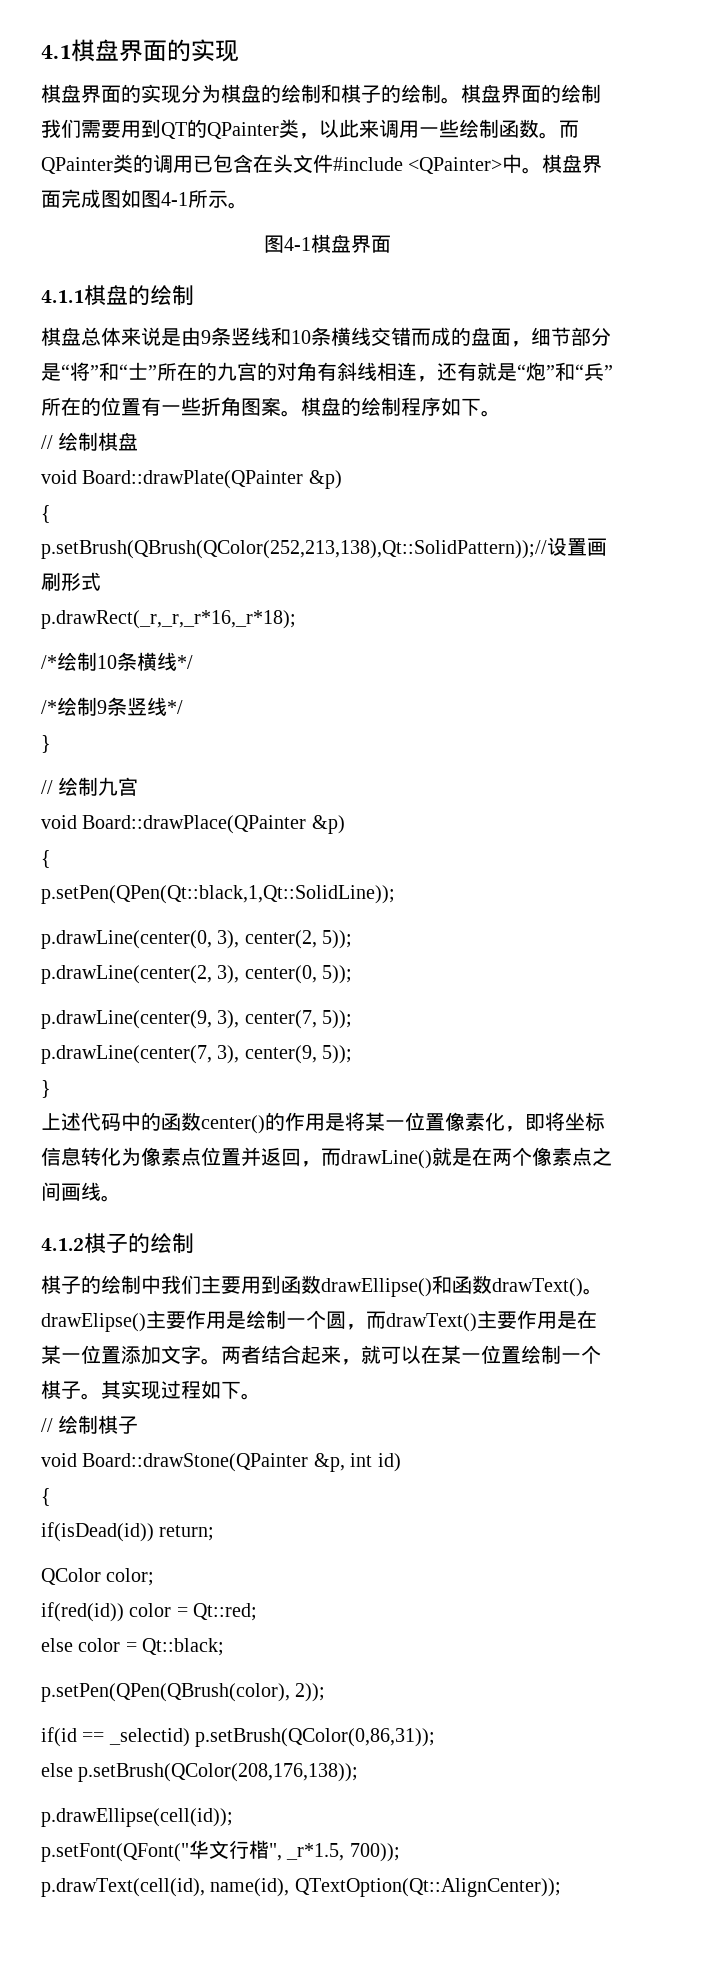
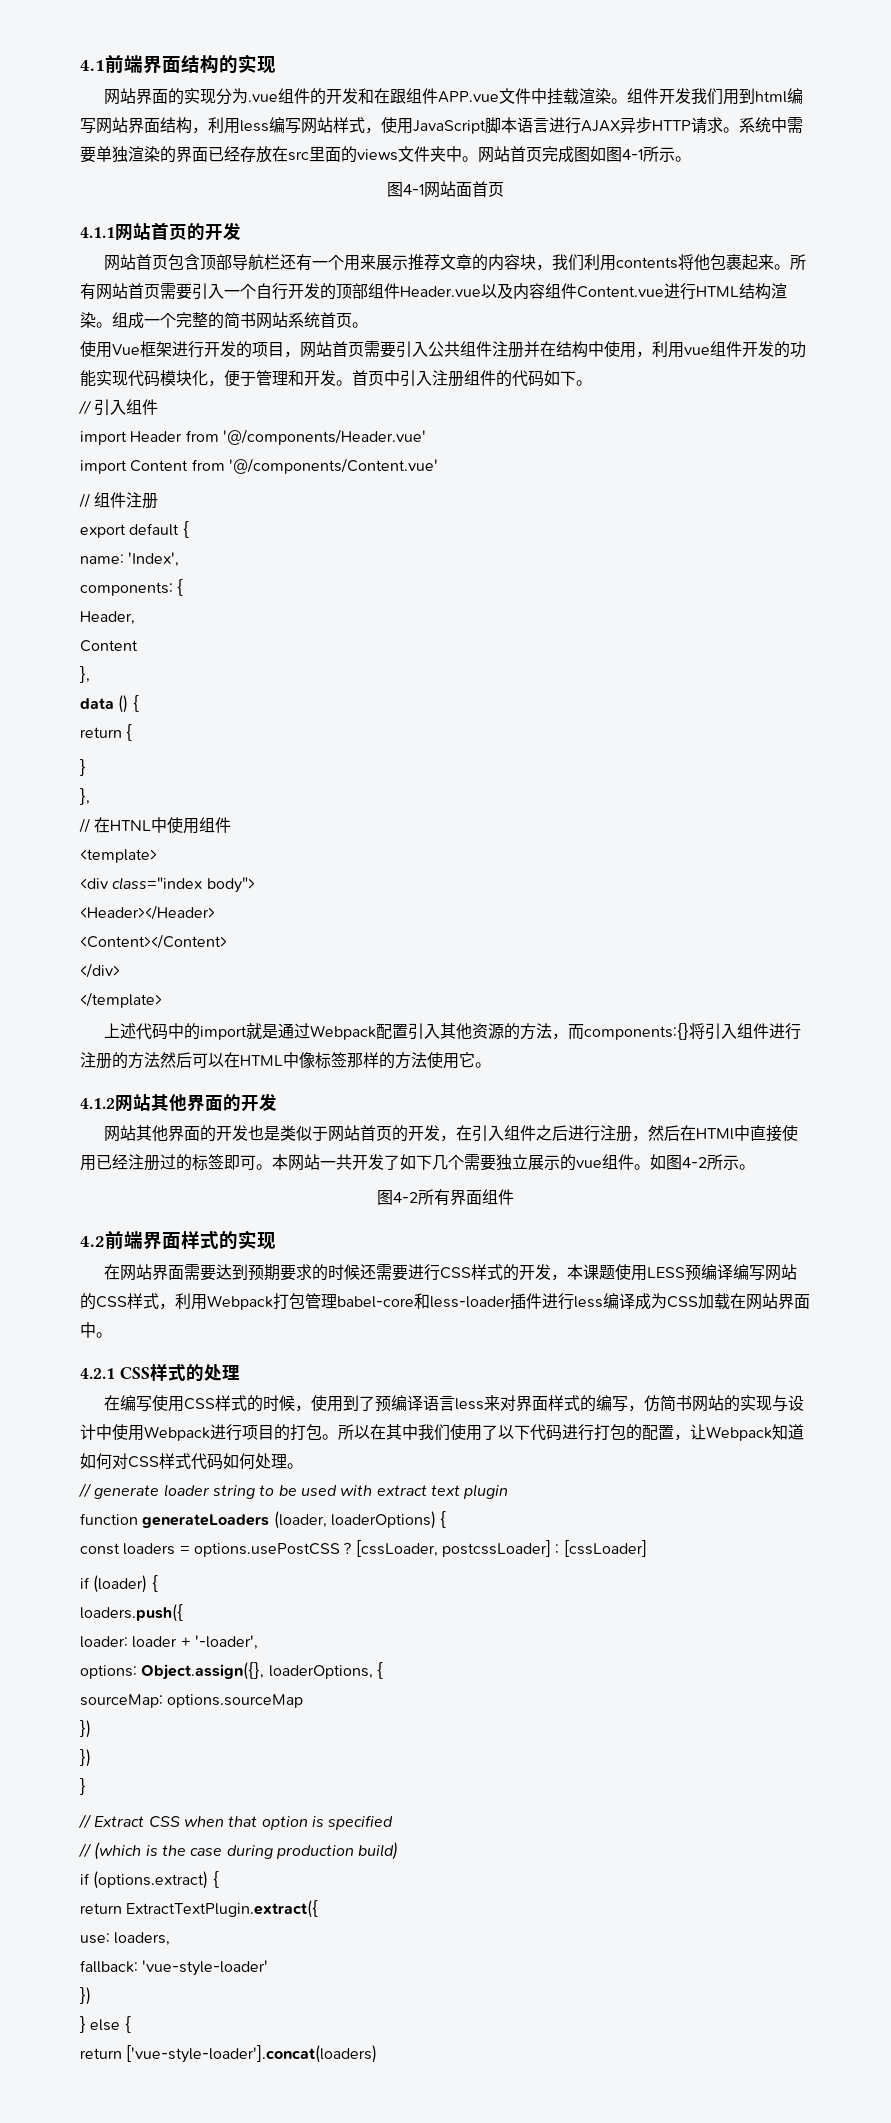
[71,39,239,62] [41,84,81,103] 棋盘界面的实现 // 棋盘 -> [105,54,276,74] [103,88,136,105] 前端界面结构的实现 // 网站
[221,84,601,104] [41,119,579,139] [41,154,603,174] [41,190,61,208] 棋盘的绘制和棋子的绘制。棋盘界面的绘制我们需要用到QT的QPainter类，以此来调用一些绘制函数。而QPainter类的调用已包含在头文件#include <QPainter>中。棋盘界面 -> [247,88,803,105] [80,117,803,134] [80,146,542,163] .vue组件的开发和在跟组件APP.vue文件中挂载渲染。组件开发我们用到html编写网站界面结构，利用less编写网站样式，使用JavaScript脚本语言进行AJAX异步HTTP请求。系统中需要单独渲染的界面已经存放在src里面的views文件夹中。网站首页
[310,234,391,253] 棋盘界面 -> [424,181,504,198] 网站面首页
[84,285,194,306] [41,327,611,347] [41,362,613,382] [41,397,501,417] [41,432,139,451] [41,470,342,489] [41,505,51,523] [41,537,607,559] [41,572,101,591] [41,610,296,629] [41,652,193,671] [41,697,183,716] [41,735,51,753] [41,777,139,796] [41,815,345,834] [41,850,51,868] [41,885,395,904] [41,930,353,949] [41,965,353,984] [41,1010,353,1029] [41,1045,353,1064] [41,1080,51,1098] [41,1112,605,1134] [41,1147,612,1169] [41,1182,121,1202] [41,1233,194,1254] [41,1275,603,1297] [41,1310,597,1332] [41,1345,601,1365] [41,1380,261,1400] [41,1415,139,1434] [41,1453,401,1472] [41,1488,51,1506] [41,1522,215,1542] [41,1568,155,1586] [41,1602,258,1622] [41,1638,225,1656] [41,1683,326,1702] [41,1727,436,1747] [41,1763,359,1782] [41,1808,233,1827] [41,1840,400,1862] [41,1878,561,1897] 棋盘的绘制 // 棋盘总体来说是由9条竖线和10条横线交错而成的盘面，细节部分是“将”和“士”所在的九宫的对角有斜线相连，还有就是“炮”和“兵”所在的位置有一些折角图案。棋盘的绘制程序如下。 // // 绘制棋盘 // void Board::drawPlate(QPainter &p) // { // p.setBrush(QBrush(QColor(252,213,138),Qt::SolidPattern));//设置画刷形式 // p.drawRect(_r,_r,_r*16,_r*18); // /*绘制10条横线*/ // /*绘制9条竖线*/ // } // // 绘制九宫 // void Board::drawPlace(QPainter &p) // { // p.setPen(QPen(Qt::black,1,Qt::SolidLine)); // p.drawLine(center(0, 3), center(2, 5)); // p.drawLine(center(2, 3), center(0, 5)); // p.drawLine(center(9, 3), center(7, 5)); // p.drawLine(center(7, 3), center(9, 5)); // } // 上述代码中的函数center()的作用是将某一位置像素化，即将坐标信息转化为像素点位置并返回，而drawLine()就是在两个像素点之间画线。 // 4.1.2棋子的绘制 // 棋子的绘制中我们主要用到函数drawEllipse()和函数drawText()。drawElipse()主要作用是绘制一个圆，而drawText()主要作用是在某一位置添加文字。两者结合起来，就可以在某一位置绘制一个棋子。其实现过程如下。 // // 绘制棋子 // void Board::drawStone(QPainter &p, int id) // { // if(isDead(id)) return; // QColor color; // if(red(id)) color = Qt::red; // else color = Qt::black; // p.setPen(QPen(QBrush(color), 2)); // if(id == _selectid) p.setBrush(QColor(0,86,31)); // else p.setBrush(QColor(208,176,138)); // p.drawEllipse(cell(id)); // p.setFont(QFont("华文行楷", _r*1.5, 700)); // p.drawText(cell(id), name(id), QTextOption(Qt::AlignCenter)); -> [115,222,241,241] [103,254,806,271] [80,283,787,300] [80,312,368,329] [80,341,806,358] [80,370,592,387] [78,399,159,416] [80,429,426,445] [80,458,438,474] [79,492,159,509] [80,521,189,538] [80,552,180,567] [80,579,184,596] [80,611,135,625] [80,640,138,652] [80,666,90,683] [80,695,139,713] [80,724,133,741] [80,759,86,776] [80,788,90,805] [79,817,232,834] [80,849,157,863] [80,877,255,893] [80,905,215,920] [80,934,227,949] [80,963,120,978] [80,992,162,1008] [103,1023,801,1040] [80,1052,491,1069] [80,1093,277,1112] [103,1125,798,1142] [80,1154,755,1171] [377,1189,514,1206] [80,1230,276,1250] [103,1264,797,1281] [80,1293,810,1310] [80,1322,112,1338] [80,1363,240,1381] [103,1395,804,1412] [80,1424,804,1441] [80,1453,303,1470] [78,1483,509,1499] [80,1511,447,1529] [80,1540,647,1557] [80,1575,158,1593] [80,1604,183,1622] [80,1635,258,1650] [80,1662,383,1680] [80,1694,304,1708] [80,1720,91,1738] [80,1749,91,1767] [80,1778,86,1795] [78,1814,394,1830] [78,1842,399,1860] [80,1871,219,1889] [80,1900,319,1918] [80,1932,171,1946] [80,1960,269,1976] [80,1987,91,2005] [80,2016,131,2033] [80,2045,378,2063] 网站首页的开发 // 网站首页包含顶部导航栏还有一个用来展示推荐文章的内容块，我们利用contents将他包裹起来。所有网站首页需要引入一个自行开发的顶部组件Header.vue以及内容组件Content.vue进行HTML结构渲染。组成一个完整的简书网站系统首页。 // 使用Vue框架进行开发的项目，网站首页需要引入公共组件注册并在结构中使用，利用vue组件开发的功能实现代码模块化，便于管理和开发。首页中引入注册组件的代码如下。 // // 引入组件 // import Header from '@/components/Header.vue' // import Content from '@/components/Content.vue' // // 组件注册 // export default { // name: 'Index', // components: { // Header, // Content // }, // data () { // return { // } // }, // // 在HTNL中使用组件 // <template> // <div class="index body"> // <Header></Header> // <Content></Content> // </div> // </template> // 上述代码中的import就是通过Webpack配置引入其他资源的方法，而components:{}将引入组件进行注册的方法然后可以在HTML中像标签那样的方法使用它。 // 4.1.2网站其他界面的开发 // 网站其他界面的开发也是类似于网站首页的开发，在引入组件之后进行注册，然后在HTMl中直接使用已经注册过的标签即可。本网站一共开发了如下几个需要独立展示的vue组件。如图4-2所示。 // 图4-2所有界面组件 // 4.2前端界面样式的实现 // 在网站界面需要达到预期要求的时候还需要进行CSS样式的开发，本课题使用LESS预编译编写网站的CSS样式，利用Webpack打包管理babel-core和less-loader插件进行less编译成为CSS加载在网站界面中。 // 4.2.1 CSS样式的处理 // 在编写使用CSS样式的时候，使用到了预编译语言less来对界面样式的编写，仿简书网站的实现与设计中使用Webpack进行项目的打包。所以在其中我们使用了以下代码进行打包的配置，让Webpack知道如何对CSS样式代码如何处理。 // // generate loader string to be used with extract text plugin // function generateLoaders (loader, loaderOptions) { // const loaders = options.usePostCSS ? [cssLoader, postcssLoader] : [cssLoader] // if (loader) { // loaders.push({ // loader: loader + '-loader', // options: Object.assign({}, loaderOptions, { // sourceMap: options.sourceMap // }) // }) // } // // Extract CSS when that option is specified // // (which is the case during production build) // if (options.extract) { // return ExtractTextPlugin.extract({ // use: loaders, // fallback: 'vue-style-loader' // }) // } else { // return ['vue-style-loader'].concat(loaders)

